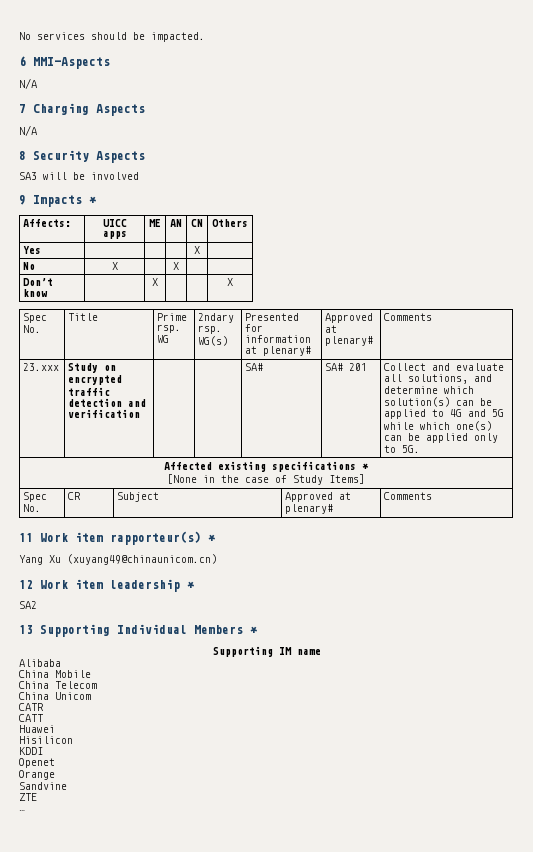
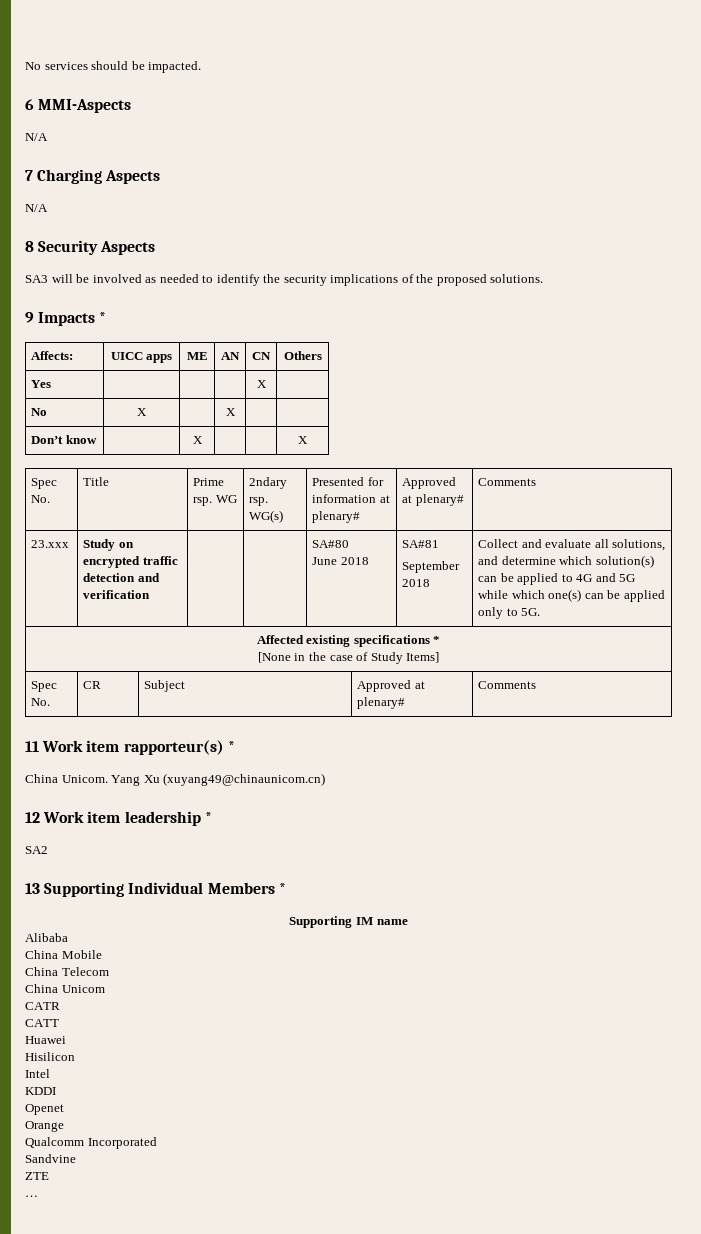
(139, 176) none -> [145,274,544,286] as needed to identify the security implications of the proposed solutions.
[244,363,263,371] [324,363,367,371] SA# | SA# 201 -> [312,540,350,548] [312,557,369,565] [402,540,440,548] [402,561,461,573] [402,579,431,587] SA#80 // June 2018 | SA#81 // September 2018
(216, 538) none -> [25,774,108,783] China Unicom.
(73, 740) none -> [25,1069,50,1078] // Intel
(55, 775) none -> [25,1137,157,1149] // Qualcomm Incorporated

